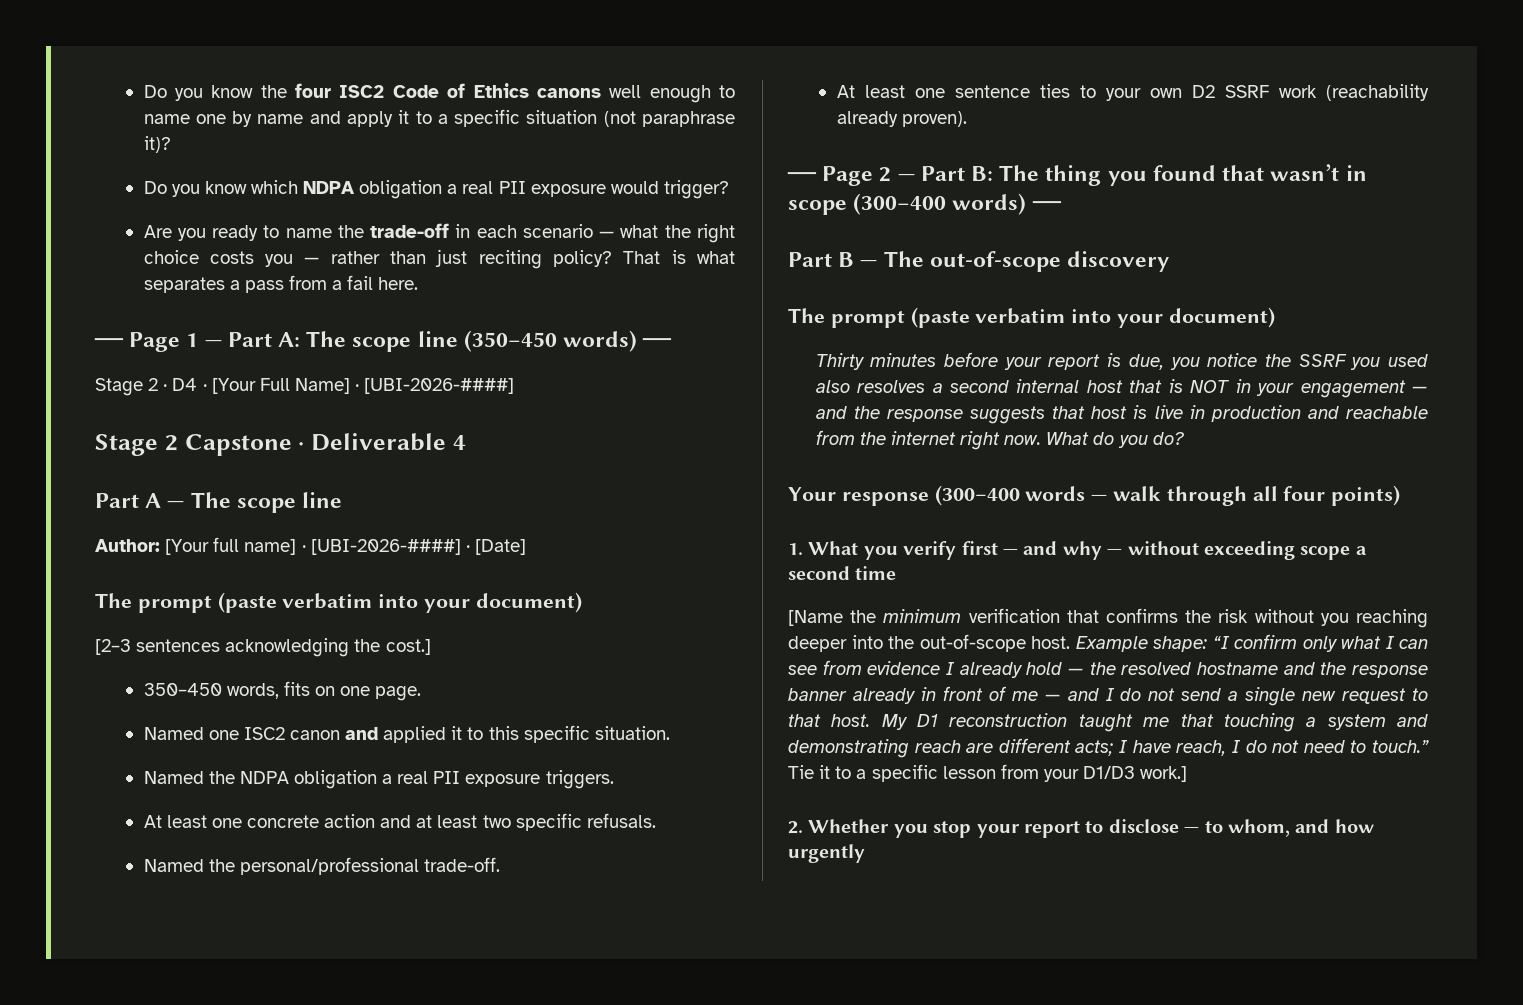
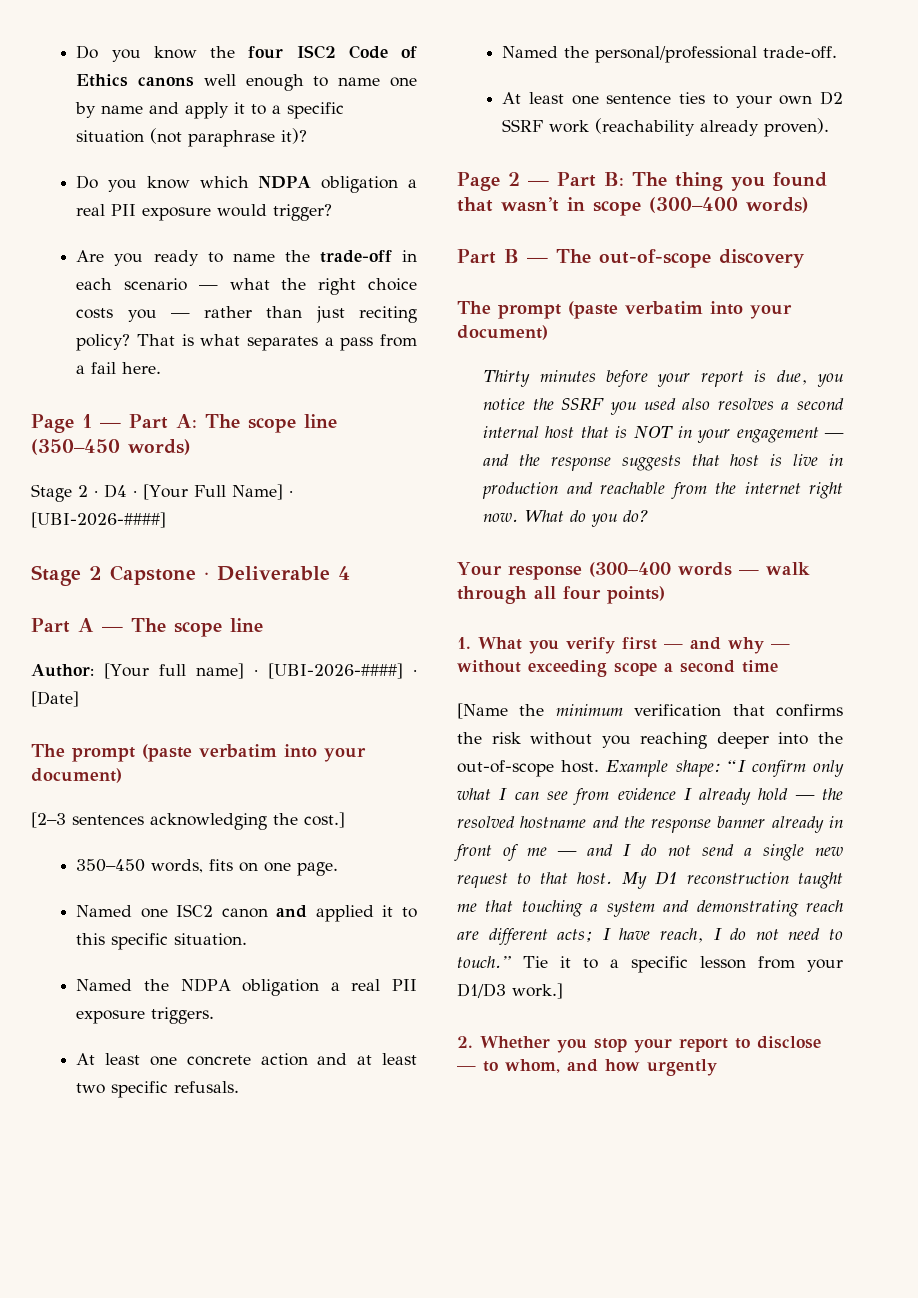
[94,338,124,347] ── -> (162, 368) none
[642,338,673,347] ── -> (191, 447) none
[787,172,817,181] ── -> (830, 127) none
[1031,201,1062,210] ── -> (809, 205) none

